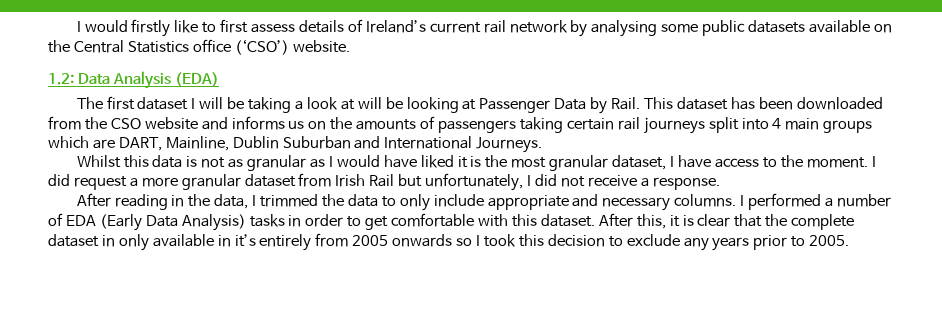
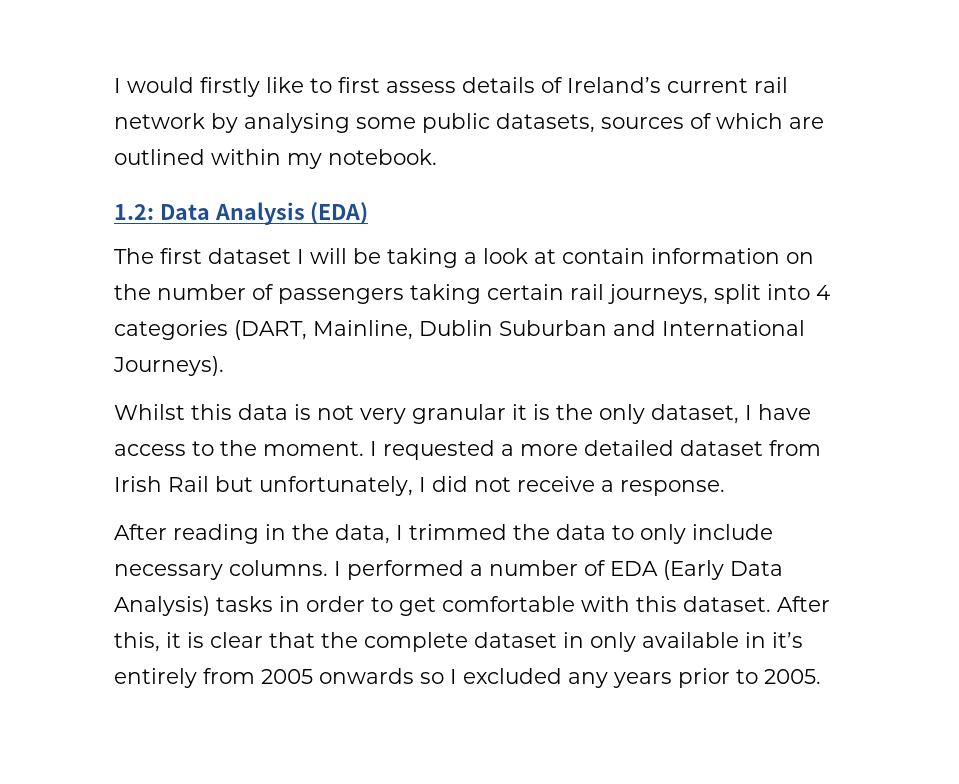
[748,20,892,33] [48,39,350,55] datasets available on the Central Statistics office (‘CSO’) website. -> [496,113,824,133] [114,149,437,169] datasets, sources of which are outlined within my notebook.
[357,97,883,114] [48,116,417,130] will be looking at Passenger Data by Rail. This dataset has been downloaded from the CSO website and informs us on the amounts -> [562,248,814,264] [114,284,246,300] contain information on the number
[643,117,705,134] journeys -> [608,284,708,304] journeys,
[785,118,873,133] [48,136,162,151] main groups which are DART, -> [114,320,307,340] categories (DART,
[476,137,543,153] Journeys. -> [113,356,224,376] Journeys).
[228,155,454,171] as granular as I would have liked -> [360,404,506,424] very granular
[511,155,609,171] most granular -> [599,404,645,424] only
[48,174,127,190] did request -> [383,440,495,460] requested
[181,174,241,190] granular -> [584,440,674,456] detailed
[487,194,599,210] appropriate and -> (773, 532) none
[483,234,680,247] took this decision to exclude -> [463,668,562,684] excluded

